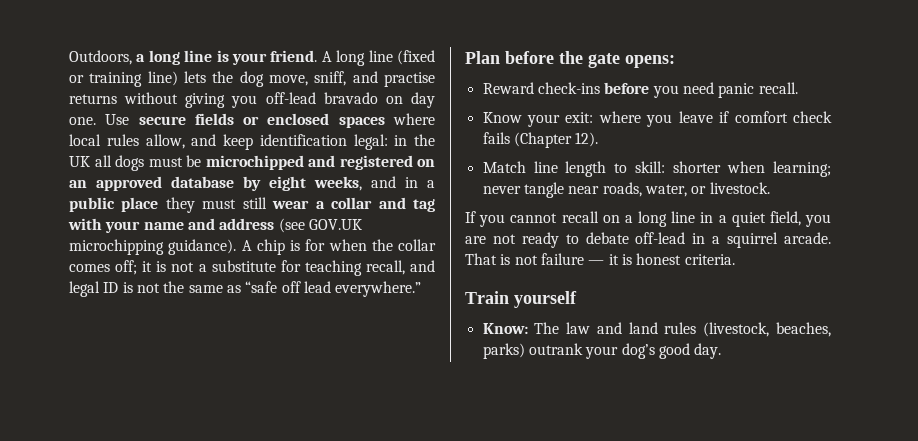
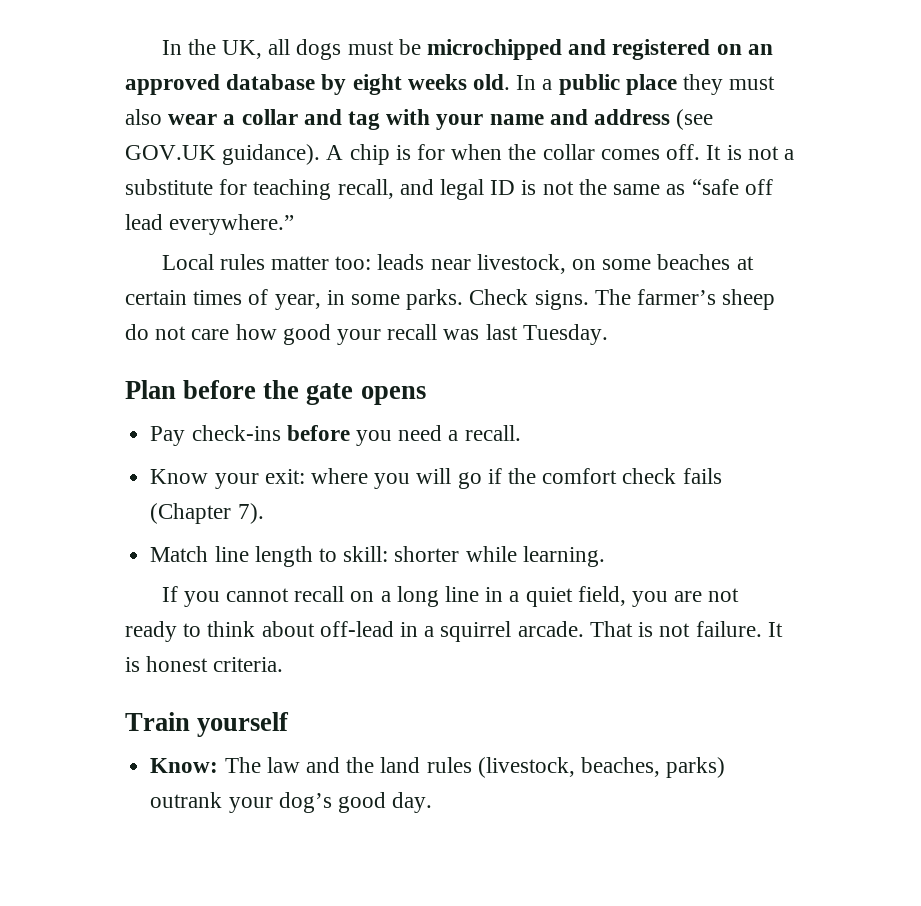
[69,50,435,66] [69,71,435,87] [69,92,435,108] [69,113,435,128] [69,134,435,150] [69,156,90,167] Outdoors, a long line is your friend. A long line (fixed or training line) lets the dog move, sniff, and practise returns without giving you off-lead bravado on day one. Use secure fields or enclosed spaces where local rules allow, and keep identification legal: in the UK -> [161,39,262,59] In the UK,
[314,176,418,191] weeks, and in -> [407,74,537,90] weeks old. In
[242,197,267,209] still -> [125,109,162,125] also
[69,239,164,255] microchipping -> (216, 152) none
[115,260,153,275] off; it -> [666,144,722,160] off. It
(422, 289) none -> [161,254,754,274] [125,289,776,310] [125,324,608,345] // Local rules matter too: leads near livestock, on some beaches at certain times of year, in some parks. Check signs. The farmer’s sheep do not care how good your recall was last Tuesday.
[625,55,675,68] [482,82,534,94] opens: // Reward -> [360,386,426,405] [150,426,186,446] opens // Pay
[718,83,755,98] panic -> [448,430,459,441] a
[678,111,730,123] leave if -> [416,468,536,489] will go if the
[575,132,599,147] 12). -> [237,503,264,524] 7).
[727,161,831,177] [482,182,770,198] when learning; never tangle near roads, water, or livestock. -> [465,546,605,567] while learning.
[585,232,629,244] debate -> [207,621,315,637] think about
[540,253,619,265] failure — it -> [695,621,783,637] failure. It
(622, 328) none -> [346,757,375,773] the

